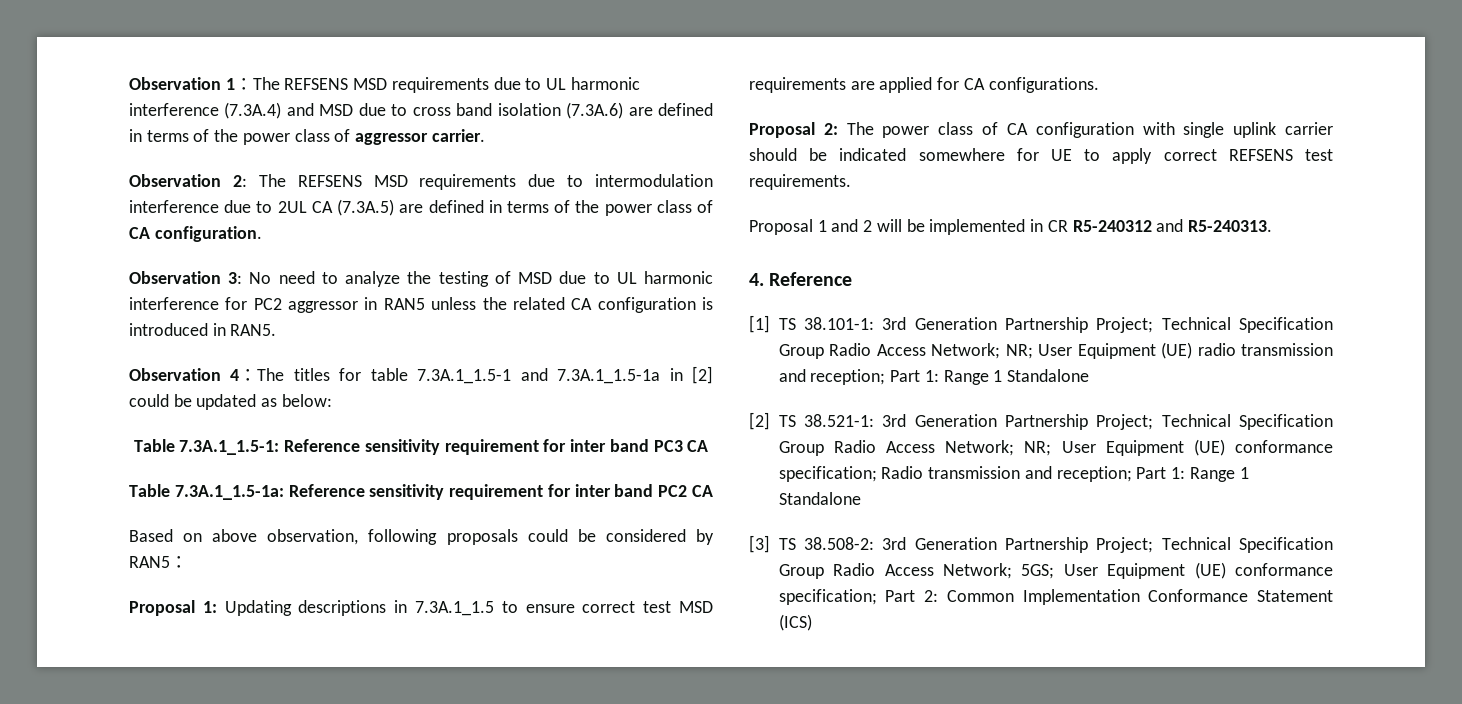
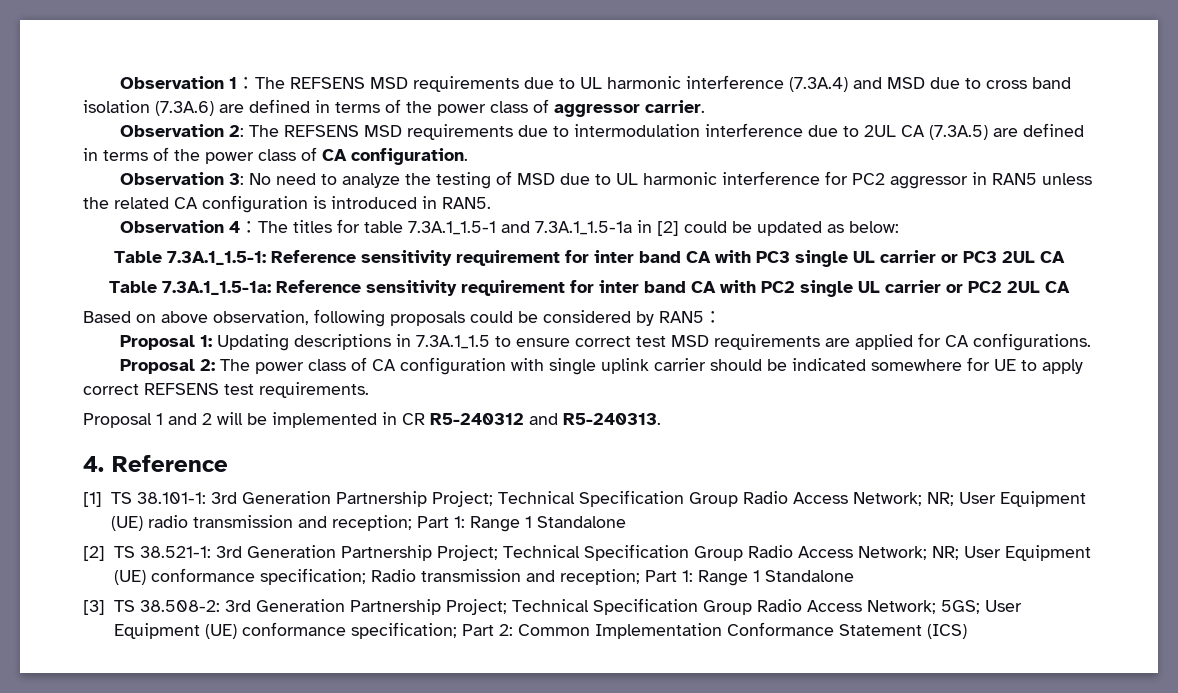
[653,440,683,452] PC3 -> [686,250,1035,267] CA with PC3 single UL carrier or PC3 2UL
[658,485,688,497] PC2 -> [691,280,1040,297] CA with PC2 single UL carrier or PC2 2UL

